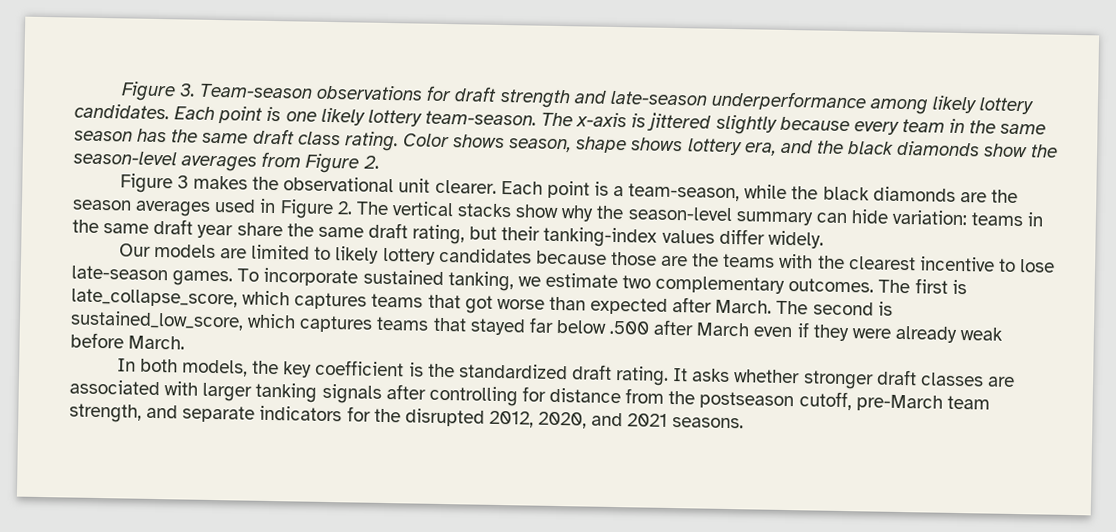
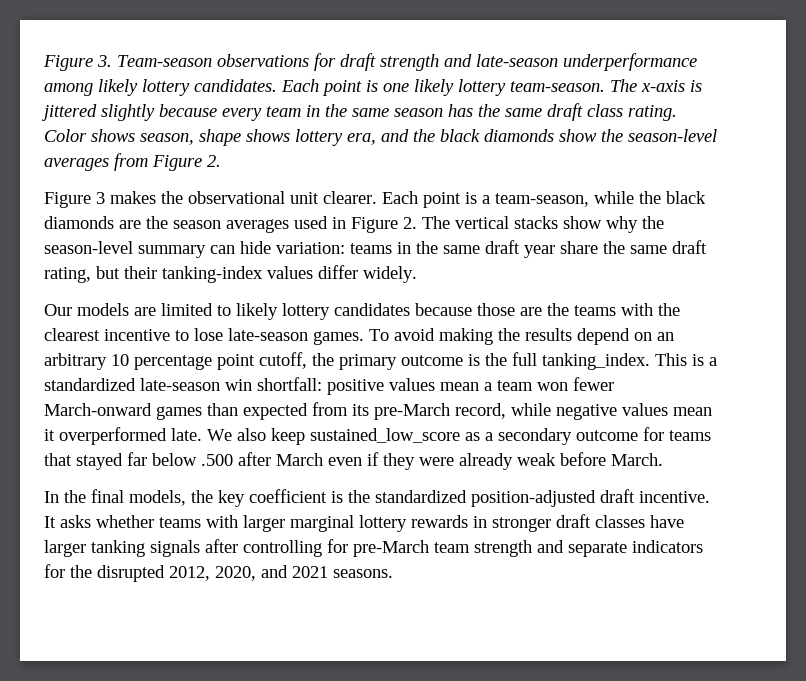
[263,267,967,295] [71,288,893,316] [70,310,374,333] incorporate sustained tanking, we estimate two complementary outcomes. The first is late_collapse_score, which captures teams that got worse than expected after March. The second is sustained_low_score, which captures -> [394,328,674,345] [44,352,717,370] [44,377,614,395] [44,402,712,420] [44,427,664,445] avoid making the results depend on an arbitrary 10 percentage point cutoff, the primary outcome is the full tanking_index. This is a standardized late-season win shortfall: positive values mean a team won fewer March-onward games than expected from its pre-March record, while negative values mean it overperformed late. We also keep sustained_low_score as a secondary outcome for
[139,358,178,373] both -> [64,489,124,503] the final
[571,364,1016,390] [69,379,199,396] draft rating. It asks whether stronger draft classes are associated with -> [471,489,710,507] [44,514,684,532] position-adjusted draft incentive. It asks whether teams with larger marginal lottery rewards in stronger draft classes have
[549,387,852,411] distance from the postseason cutoff, -> (348, 546) none
[69,403,142,423] strength, -> [474,540,532,557] strength

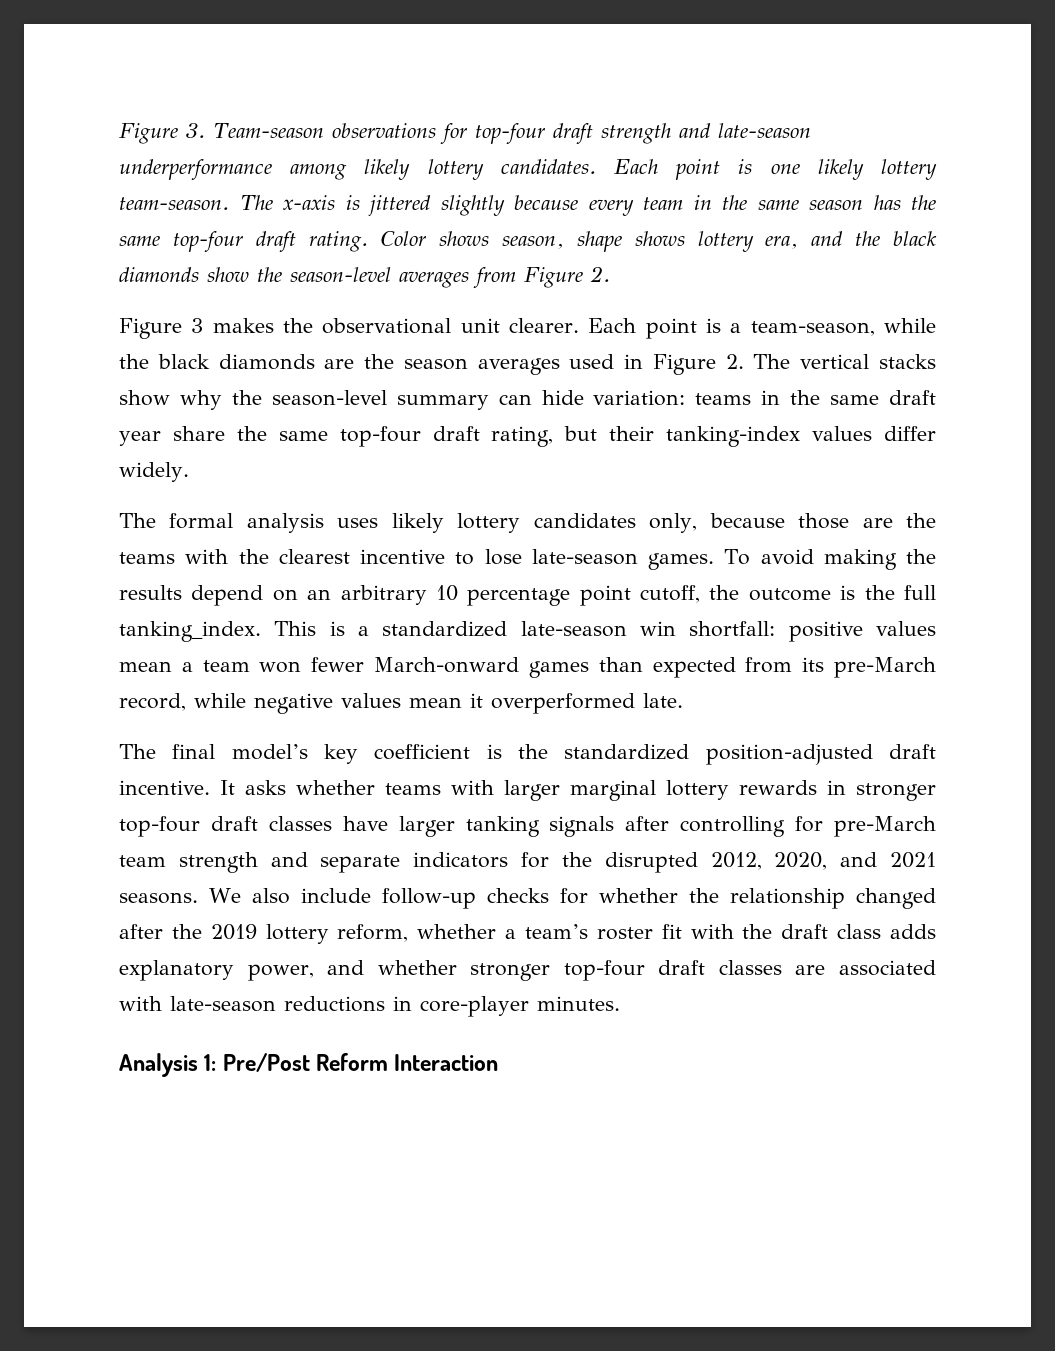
(336, 62) none -> [474,123,545,144] top-four
[547,103,623,121] draft class -> [172,231,296,252] top-four draft
(667, 249) none -> [339,426,421,447] top-four
[44,303,231,316] Our models are limited to -> [119,513,379,533] The formal analysis uses
(410, 309) none -> [649,513,698,533] only,
[339,354,397,370] primary -> (740, 592) none
[207,427,711,445] [44,452,663,470] [44,489,213,506] We also keep sustained_low_score as a secondary outcome for teams that stayed far below .500 after March even if they were already weak before March. // In the final models, the -> [119,744,308,760] // The final model’s
(551, 524) none -> [119,816,200,837] top-four
(393, 573) none -> [209,888,936,909] [119,924,937,944] [119,960,936,981] [119,996,620,1017] [119,1053,499,1077] We also include follow-up checks for whether the relationship changed after the 2019 lottery reform, whether a team’s roster fit with the draft class adds explanatory power, and whether stronger top-four draft classes are associated with late-season reductions in core-player minutes. // Analysis 1: Pre/Post Reform Interaction

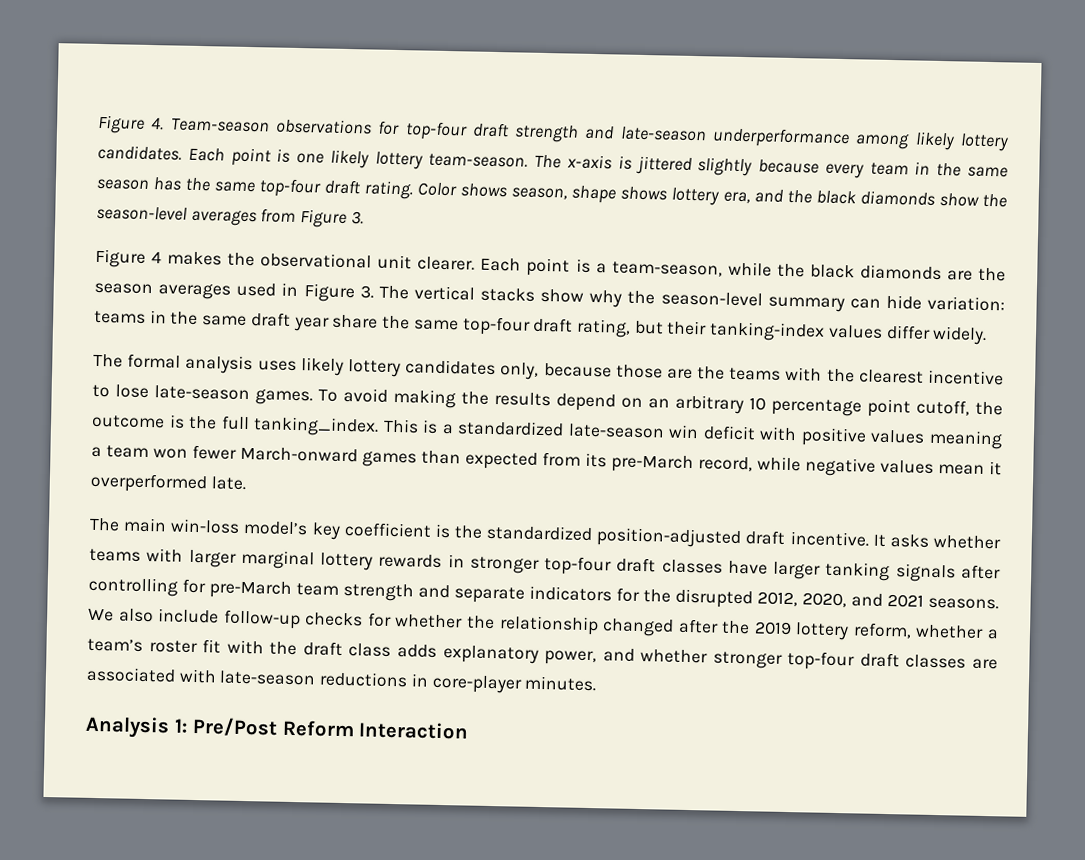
[119,123,205,144] Figure 3. -> [97,114,165,134] Figure 4.
[590,266,610,282] [119,318,204,339] 2. // Figure 3 -> [350,211,364,225] [95,248,163,268] 3. // Figure 4
[725,354,744,369] 2. -> [359,285,374,299] 3.
[689,621,776,637] shortfall: -> [702,425,798,442] deficit with
[119,661,172,672] mean -> [929,429,1003,450] meaning
[172,744,216,759] final -> [123,517,241,534] main win-loss

